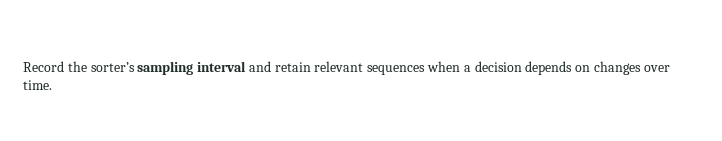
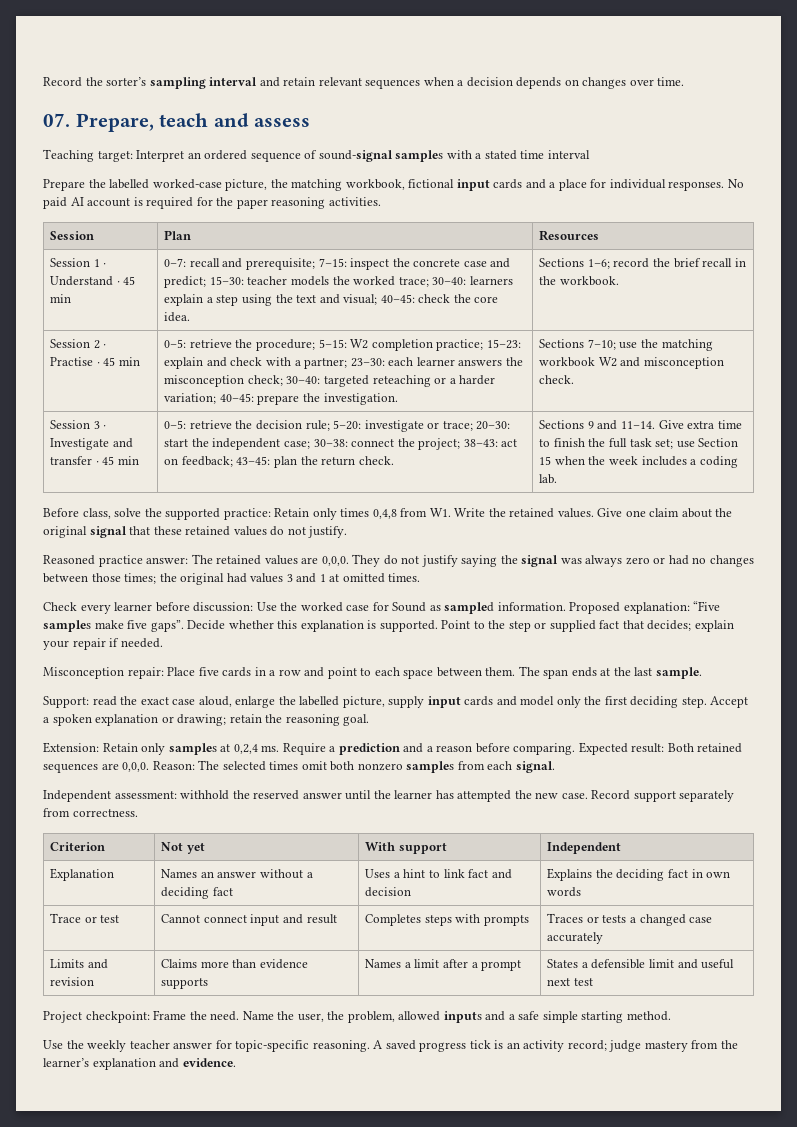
(52, 85) none -> [43,113,311,132] [43,149,590,162] [43,179,744,191] [43,197,381,209] [50,231,95,240] [164,230,192,240] [539,230,600,241] [50,258,107,267] [50,276,136,286] [50,294,72,303] [164,258,511,270] [164,276,513,288] [164,294,499,306] [164,312,191,322] [539,258,746,269] [539,276,619,286] [50,339,107,349] [50,357,140,366] [164,339,521,351] [164,357,523,369] [164,375,496,387] [164,393,398,405] [539,339,713,351] [539,357,724,369] [539,375,575,384] [50,420,107,429] [50,438,133,450] [50,456,139,465] [164,420,511,432] [164,438,518,450] [164,456,394,468] [539,420,742,430] [539,438,739,449] [539,456,738,468] [539,474,558,484] [43,508,733,520] [43,526,348,538] [43,554,754,567] [43,573,421,585] [43,601,721,614] [43,620,734,632] [43,638,163,650] [43,666,702,679] [43,696,749,708] [43,714,370,726] [43,742,743,755] [43,760,555,773] [43,790,735,802] [43,808,138,817] [50,842,106,851] [161,842,205,854] [365,842,447,854] [547,842,622,854] [50,868,115,881] [161,869,313,879] [161,887,233,899] [365,869,512,879] [365,887,412,897] [547,868,731,881] [547,887,582,897] [50,913,120,923] [161,914,337,926] [365,914,529,926] [547,913,713,926] [547,932,604,944] [50,959,108,969] [50,977,95,986] [161,959,308,969] [161,978,209,989] [365,959,522,971] [547,959,735,969] [547,978,593,986] [43,1010,671,1023] [43,1040,738,1052] [43,1058,236,1070] // 07. Prepare, teach and assess // Teaching target: Interpret an ordered sequence of sound-signal samples with a stated time interval // Prepare the labelled worked-case picture, the matching workbook, fictional input cards and a place for individual responses. No paid AI account is required for the paper reasoning activities. // Session | Plan | Resources // Session 1 · Understand · 45 min | 0–7: recall and prerequisite; 7–15: inspect the concrete case and predict; 15–30: teacher models the worked trace; 30–40: learners explain a step using the text and visual; 40–45: check the core idea. | Sections 1–6; record the brief recall in the workbook. // Session 2 · Practise · 45 min | 0–5: retrieve the procedure; 5–15: W2 completion practice; 15–23: explain and check with a partner; 23–30: each learner answers the misconception check; 30–40: targeted reteaching or a harder variation; 40–45: prepare the investigation. | Sections 7–10; use the matching workbook W2 and misconception check. // Session 3 · Investigate and transfer · 45 min | 0–5: retrieve the decision rule; 5–20: investigate or trace; 20–30: start the independent case; 30–38: connect the project; 38–43: act on feedback; 43–45: plan the return check. | Sections 9 and 11–14. Give extra time to finish the full task set; use Section 15 when the week includes a coding lab. // Before class, solve the supported practice: Retain only times 0,4,8 from W1. Write the retained values. Give one claim about the original signal that these retained values do not justify. // Reasoned practice answer: The retained values are 0,0,0. They do not justify saying the signal was always zero or had no changes between those times; the original had values 3 and 1 at omitted times. // Check every learner before discussion: Use the worked case for Sound as sampled information. Proposed explanation: “Five samples make five gaps”. Decide whether this explanation is supported. Point to the step or supplied fact that decides; explain your repair if needed. // Misconception repair: Place five cards in a row and point to each space between them. The span ends at the last sample. // Support: read the exact case aloud, enlarge the labelled picture, supply input cards and model only the first deciding step. Accept a spoken explanation or drawing; retain the reasoning goal. // Extension: Retain only samples at 0,2,4 ms. Require a prediction and a reason before comparing. Expected result: Both retained sequences are 0,0,0. Reason: The selected times omit both nonzero samples from each signal. // Independent assessment: withhold the reserved answer until the learner has attempted the new case. Record support separately from correctness. // Criterion | Not yet | With support | Independent // Explanation | Names an answer without a deciding fact | Uses a hint to link fact and decision | Explains the deciding fact in own words // Trace or test | Cannot connect input and result | Completes steps with prompts | Traces or tests a changed case accurately // Limits and revision | Claims more than evidence supports | Names a limit after a prompt | States a defensible limit and useful next test // Project checkpoint: Frame the need. Name the user, the problem, allowed inputs and a safe simple starting method. // Use the weekly teacher answer for topic-specific reasoning. A saved progress tick is an activity record; judge mastery from the learner’s explanation and evidence.

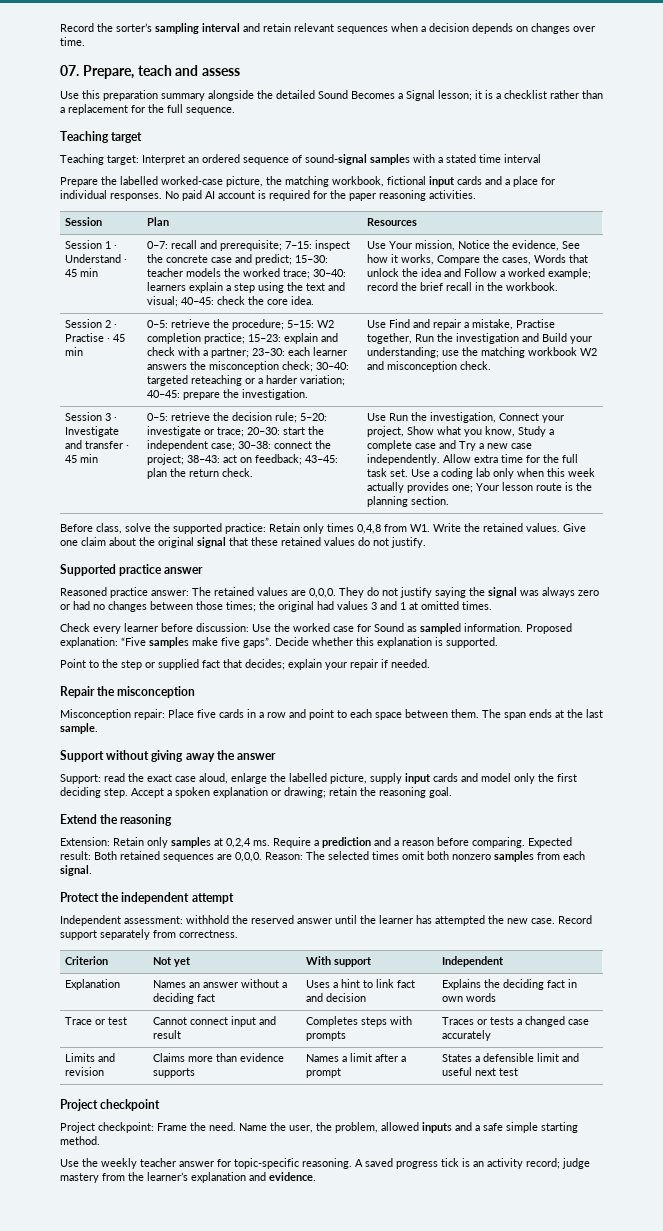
(311, 122) none -> [60,90,603,101] [60,104,235,115] [60,131,143,143] // Use this preparation summary alongside the detailed Sound Becomes a Signal lesson; it is a checklist rather than a replacement for the full sequence. // Teaching target
[539,258,610,269] Sections 1–6; -> [367,240,581,251] [367,254,589,265] [367,268,592,279] Use Your mission, Notice the evidence, See how it works, Compare the cases, Words that unlock the idea and Follow a worked example;
[539,339,616,350] Sections 7–10; -> [367,319,556,330] [367,333,593,344] [367,347,440,358] Use Find and repair a mistake, Practise together, Run the investigation and Build your understanding;
[539,420,742,430] [539,438,739,449] [539,456,738,468] [539,474,558,484] Sections 9 and 11–14. Give extra time to finish the full task set; use Section 15 when the week includes a coding lab. -> [367,412,565,423] [367,426,555,437] [367,440,533,451] [367,454,579,465] [367,468,596,479] [367,482,593,493] [367,496,450,507] Use Run the investigation, Connect your project, Show what you know, Study a complete case and Try a new case independently. Allow extra time for the full task set. Use a coding lab only when this week actually provides one; Your lesson route is the planning section.
(348, 532) none -> [60,564,204,576] // Supported practice answer
(438, 626) none -> (498, 642) //
(163, 643) none -> [60,686,196,698] // Repair the misconception
(702, 673) none -> [60,750,277,762] // Support without giving away the answer
(370, 720) none -> [60,814,173,826] // Extend the reasoning
(555, 767) none -> [60,892,234,904] // Protect the independent attempt
(593, 982) none -> [60,1099,161,1111] // Project checkpoint

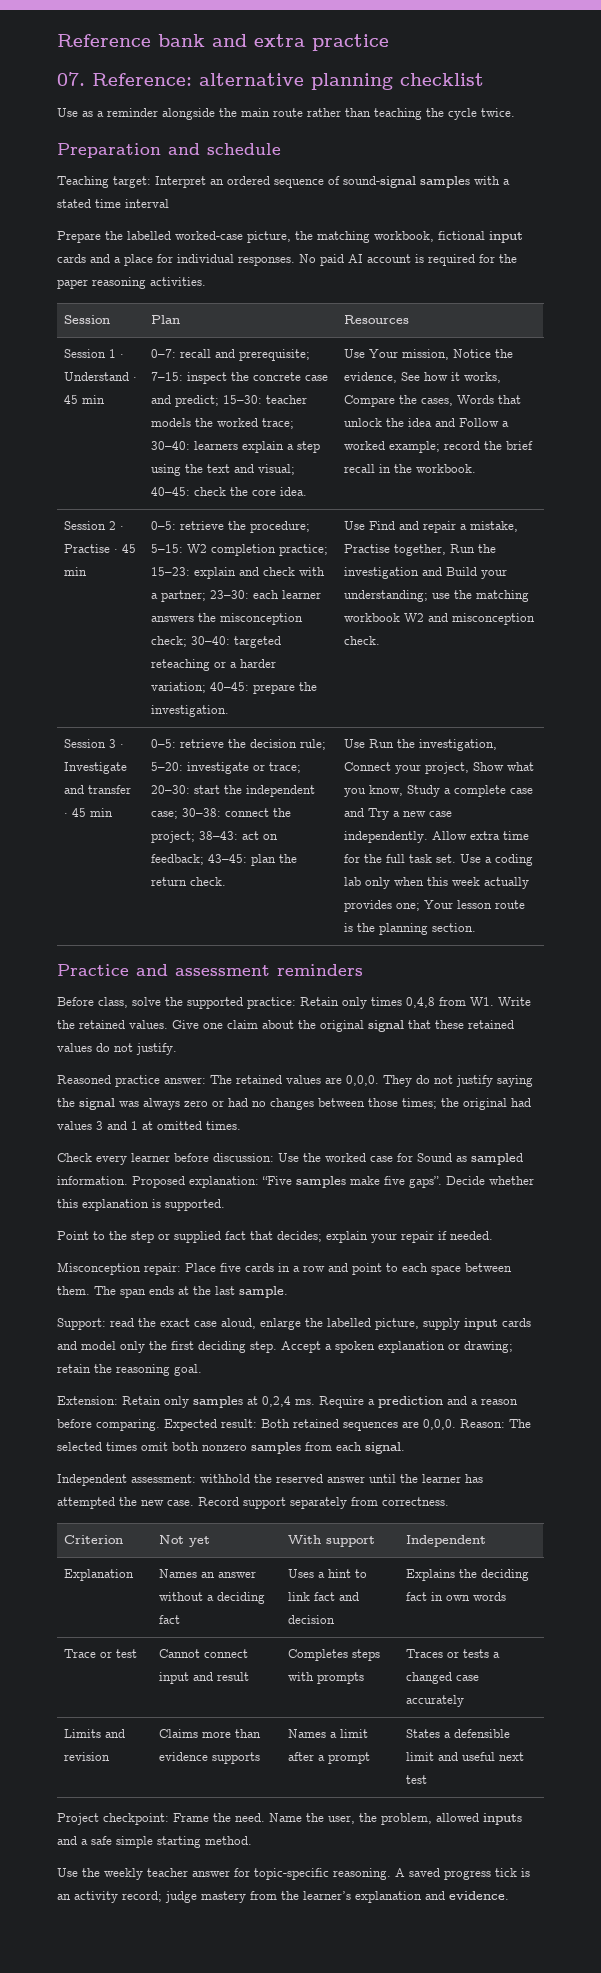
[60,23,595,34] [60,37,85,46] [60,65,241,79] [60,90,603,101] [60,104,235,115] [60,131,143,143] Record the sorter’s sampling interval and retain relevant sequences when a decision depends on changes over time. // 07. Prepare, teach and assess // Use this preparation summary alongside the detailed Sound Becomes a Signal lesson; it is a checklist rather than a replacement for the full sequence. // Teaching target -> [57,34,389,51] [57,72,484,90] [57,108,515,120] [57,143,281,158] Reference bank and extra practice // 07. Reference: alternative planning checklist // Use as a reminder alongside the main route rather than teaching the cycle twice. // Preparation and schedule
(450, 500) none -> [57,964,363,976] // Practice and assessment reminders
[60,564,204,576] // Supported practice answer -> (177, 1049) none
[60,686,196,698] // Repair the misconception -> (493, 1235) none
[60,750,277,762] // Support without giving away the answer -> (288, 1292) none
[60,814,173,826] // Extend the reasoning -> (202, 1370) none
[60,892,234,904] // Protect the independent attempt -> (405, 1448) none
[60,1099,161,1111] // Project checkpoint -> (428, 1779) none

